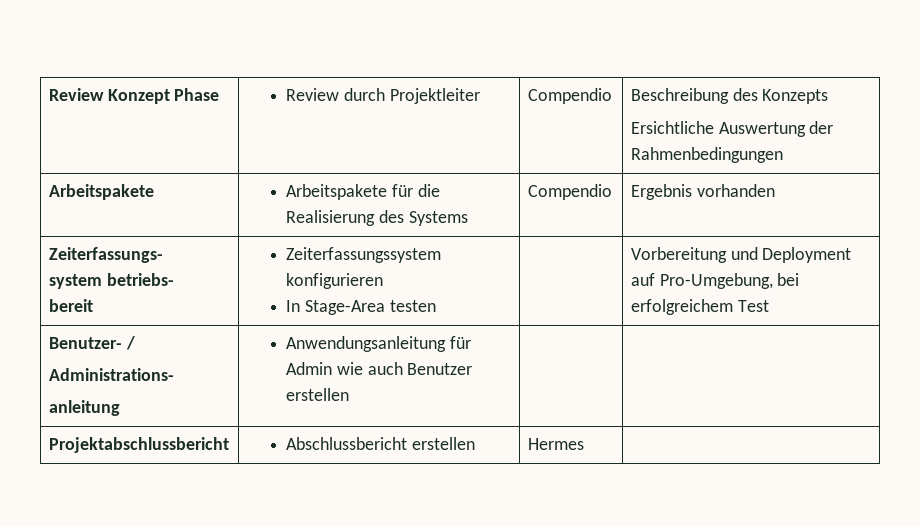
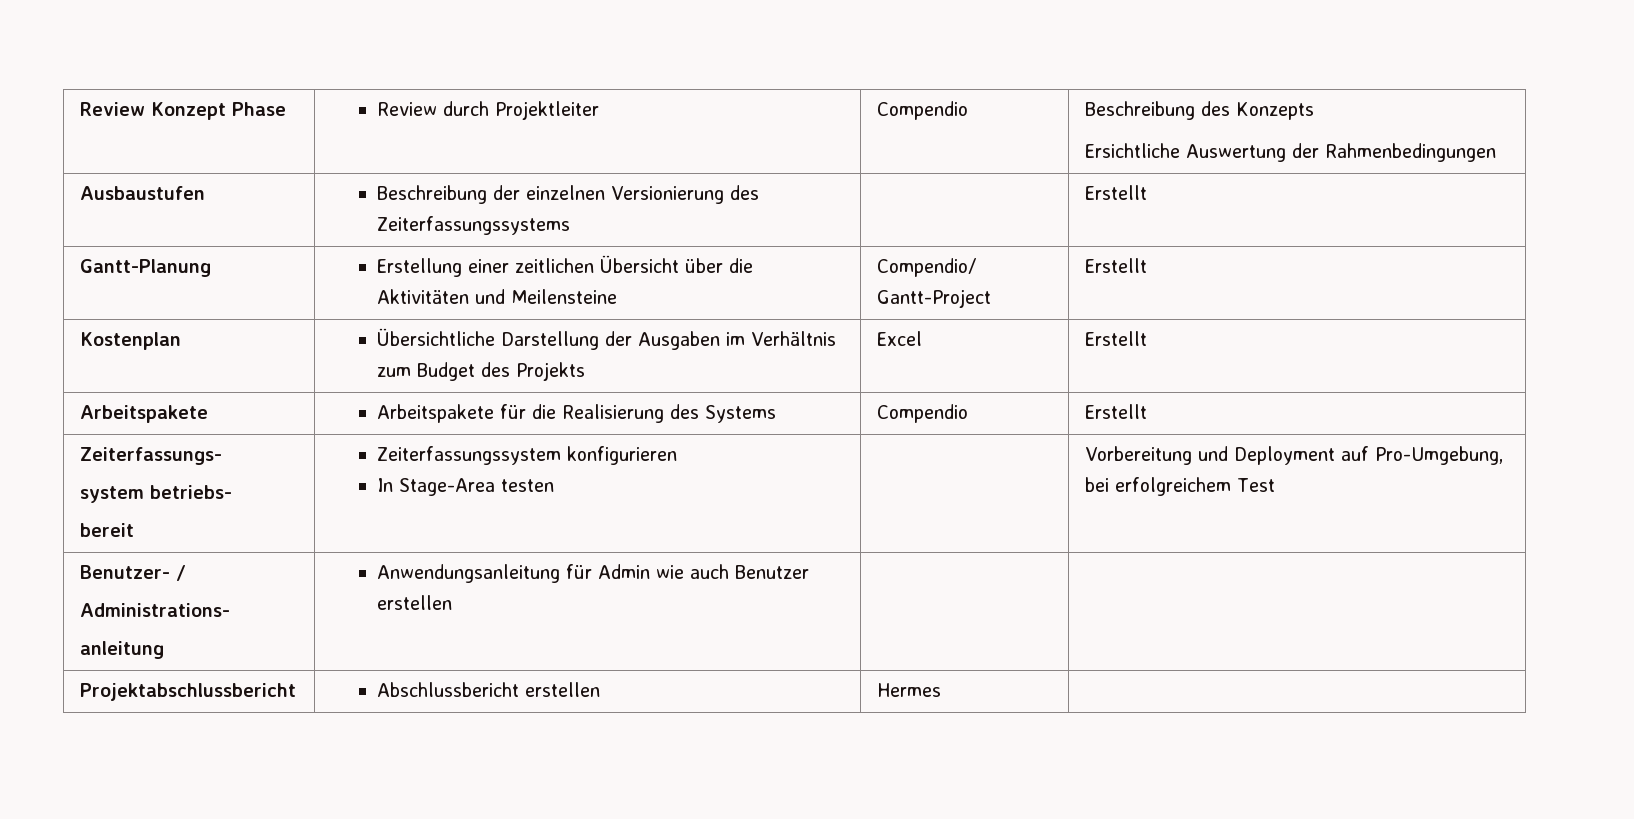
(783, 155) none -> [80,186,206,200] [376,185,759,204] [376,216,570,235] [1085,185,1148,200] [80,259,212,277] [376,255,753,277] [376,289,617,304] [877,258,977,277] [877,289,992,308] [1085,258,1148,273] [80,332,182,350] [376,328,836,350] [376,362,585,381] [877,331,923,346] [1085,331,1148,346] // Ausbaustufen | Beschreibung der einzelnen Versionierung des Zeiterfassungssystems | | Erstellt // Gantt-Planung | Erstellung einer zeitlichen Übersicht über die Aktivitäten und Meilensteine | Compendio/ Gantt-Project | Erstellt // Kostenplan | Übersichtliche Darstellung der Ausgaben im Verhältnis zum Budget des Projekts | Excel | Erstellt
[630,184,775,200] Ergebnis vorhanden -> [1085,404,1148,419] Erstellt

